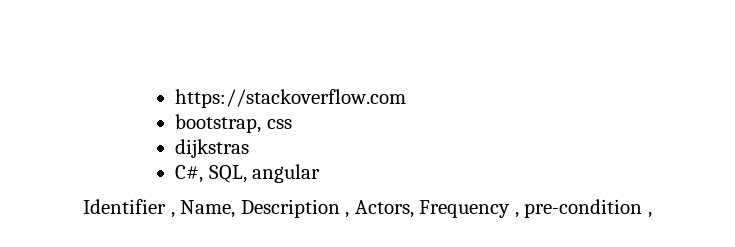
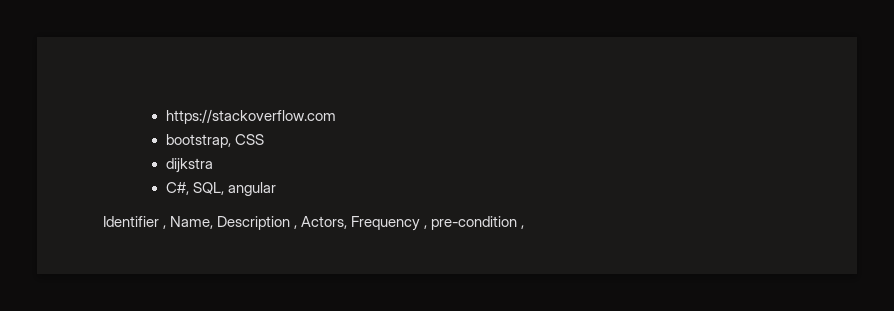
[266,119,292,129] [175,139,250,158] css // dijkstras -> [234,134,264,145] [165,158,213,173] CSS // dijkstra

